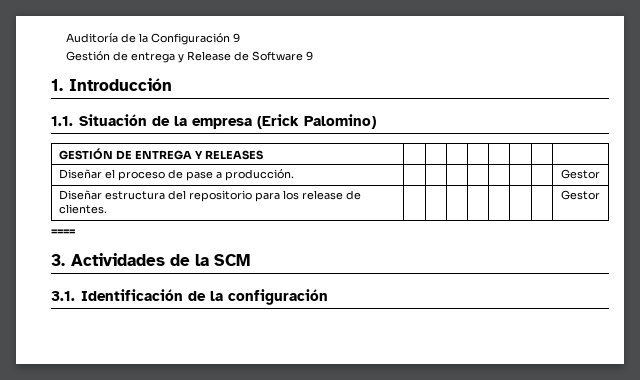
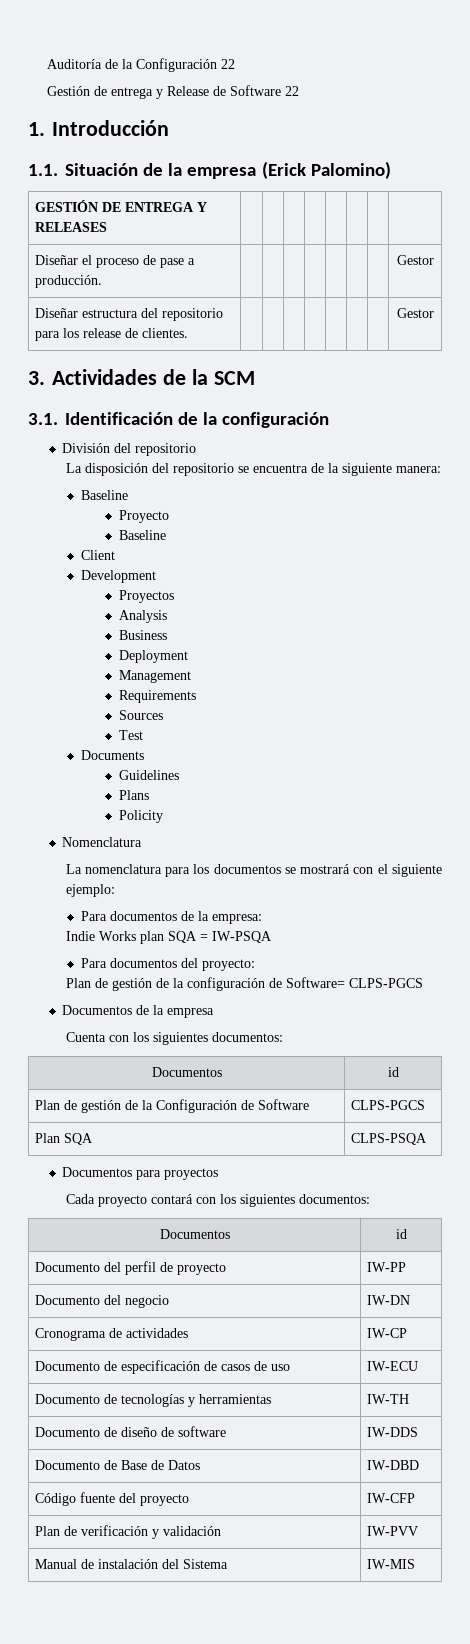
[233,33,241,43] 9 -> [220,59,235,69] 22
[306,51,314,61] 9 -> [284,86,299,96] 22
[51,229,75,235] // ==== -> (434, 313) none
(328, 297) none -> [62,443,197,456] [65,463,441,476] [81,490,129,500] [118,510,169,523] [118,530,166,540] [81,550,116,560] [81,570,157,583] [118,590,174,603] [118,610,167,623] [118,630,167,640] [118,650,188,663] [118,670,191,683] [118,690,196,703] [118,710,163,720] [118,730,143,740] [81,750,145,760] [118,770,179,780] [118,790,149,800] [118,810,163,823] [62,837,143,847] [65,864,443,877] [65,884,115,897] [81,911,263,924] [65,931,272,944] [81,958,256,971] [65,977,423,991] [62,1005,215,1018] [65,1032,283,1045] [151,1067,222,1077] [387,1067,399,1077] [35,1099,310,1113] [351,1100,426,1110] [35,1133,94,1145] [351,1133,428,1145] [62,1167,219,1180] [65,1194,370,1207] [159,1229,230,1239] [395,1229,407,1239] [35,1261,227,1275] [367,1262,407,1272] [35,1295,170,1308] [367,1295,411,1305] [35,1328,189,1341] [367,1328,408,1338] [35,1360,291,1374] [367,1361,419,1371] [35,1394,272,1407] [367,1394,410,1404] [35,1426,227,1437] [367,1427,419,1437] [35,1460,201,1470] [367,1460,420,1470] [35,1492,190,1506] [367,1493,416,1503] [35,1525,222,1539] [367,1526,419,1536] [35,1559,229,1569] [367,1559,416,1569] // División del repositorio // La disposición del repositorio se encuentra de la siguiente manera: // Baseline // Proyecto // Baseline // Client // Development // Proyectos // Analysis // Business // Deployment // Management // Requirements // Sources // Test // Documents // Guidelines // Plans // Policity // Nomenclatura // La nomenclatura para los documentos se mostrará con el siguiente ejemplo: // Para documentos de la empresa: // Indie Works plan SQA = IW-PSQA // Para documentos del proyecto: // Plan de gestión de la configuración de Software= CLPS-PGCS // Documentos de la empresa // Cuenta con los siguientes documentos: // Documentos | id // Plan de gestión de la Configuración de Software | CLPS-PGCS // Plan SQA | CLPS-PSQA // Documentos para proyectos // Cada proyecto contará con los siguientes documentos: // Documentos | id // Documento del perfil de proyecto | IW-PP // Documento del negocio | IW-DN // Cronograma de actividades | IW-CP // Documento de especificación de casos de uso | IW-ECU // Documento de tecnologías y herramientas | IW-TH // Documento de diseño de software | IW-DDS // Documento de Base de Datos | IW-DBD // Código fuente del proyecto | IW-CFP // Plan de verificación y validación | IW-PVV // Manual de instalación del Sistema | IW-MIS

